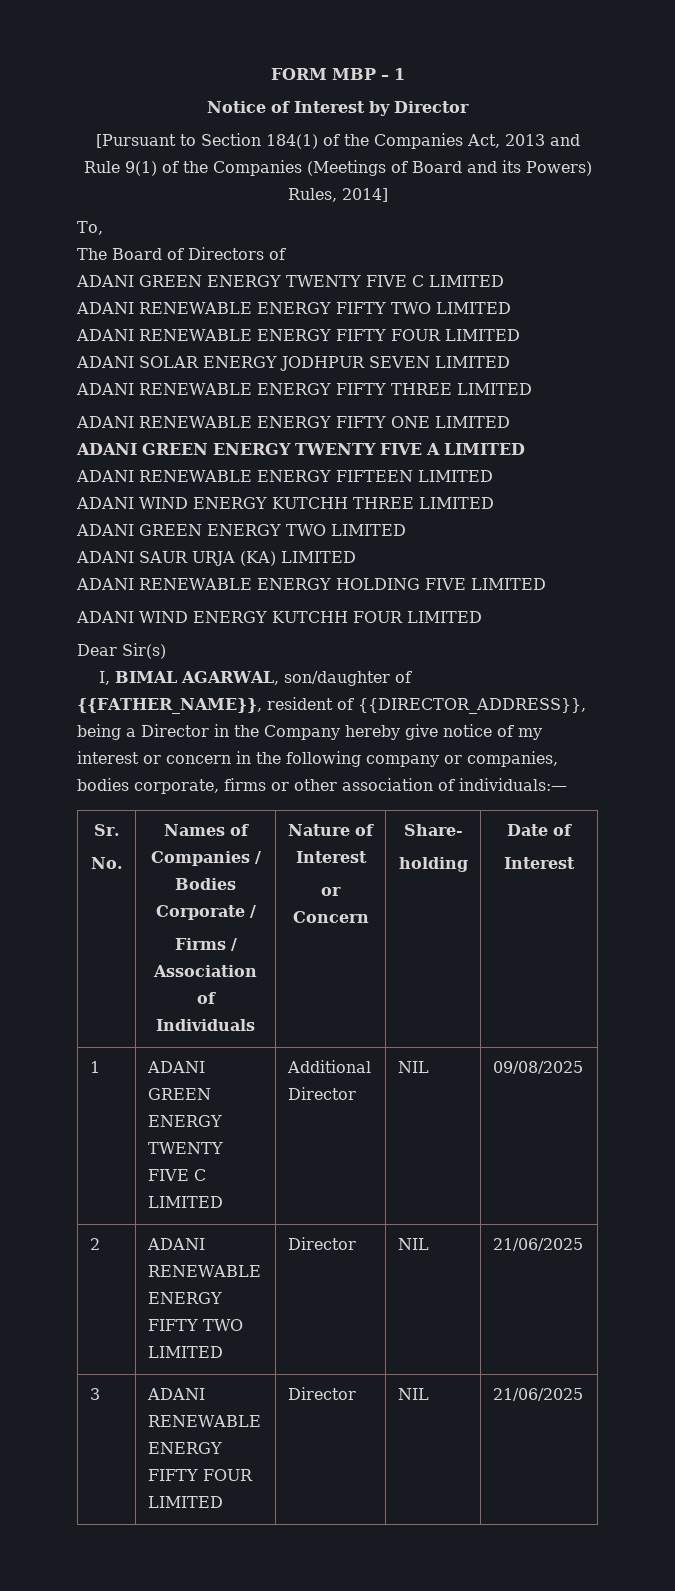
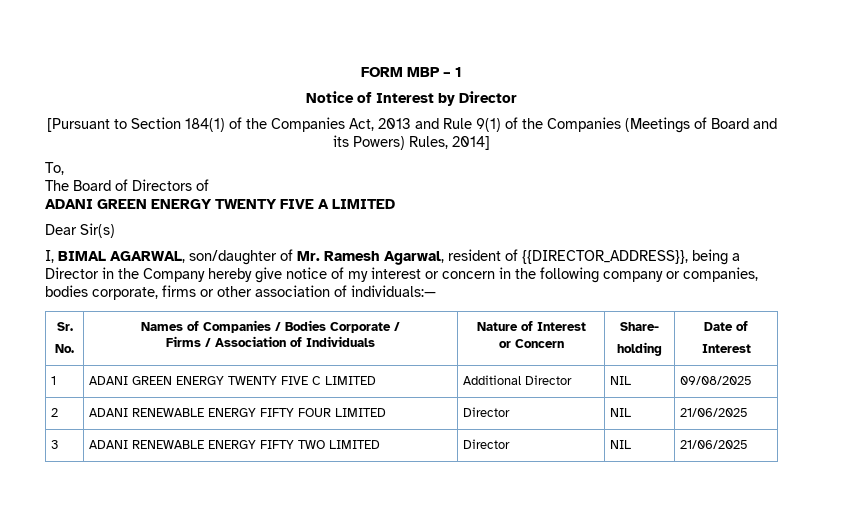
[76,275,504,287] [76,302,511,314] [76,329,520,341] [76,356,510,371] [76,383,532,395] [76,416,510,428] // ADANI GREEN ENERGY TWENTY FIVE C LIMITED // ADANI RENEWABLE ENERGY FIFTY TWO LIMITED // ADANI RENEWABLE ENERGY FIFTY FOUR LIMITED // ADANI SOLAR ENERGY JODHPUR SEVEN LIMITED // ADANI RENEWABLE ENERGY FIFTY THREE LIMITED // ADANI RENEWABLE ENERGY FIFTY ONE LIMITED -> (209, 185) none
[76,470,493,482] [76,497,494,509] [76,524,406,536] [76,551,356,566] [76,578,546,590] [76,611,482,623] // ADANI RENEWABLE ENERGY FIFTEEN LIMITED // ADANI WIND ENERGY KUTCHH THREE LIMITED // ADANI GREEN ENERGY TWO LIMITED // ADANI SAUR URJA (KA) LIMITED // ADANI RENEWABLE ENERGY HOLDING FIVE LIMITED // ADANI WIND ENERGY KUTCHH FOUR LIMITED -> (395, 204) none
[77,698,262,714] {{FATHER_NAME}}, -> [297,251,444,265] Mr. Ramesh Agarwal,
[202,1319,243,1331] TWO -> [298,408,332,417] FOUR
[202,1469,253,1481] FOUR -> [298,440,326,449] TWO

